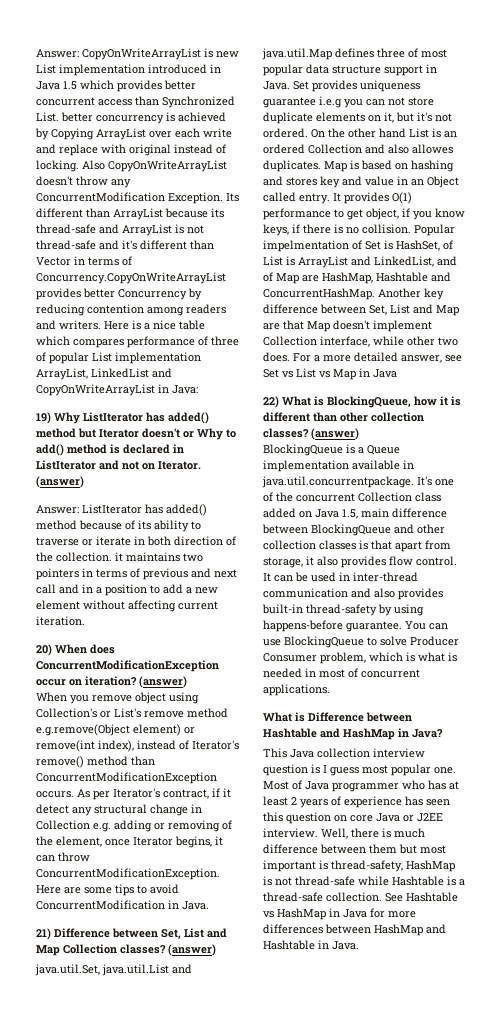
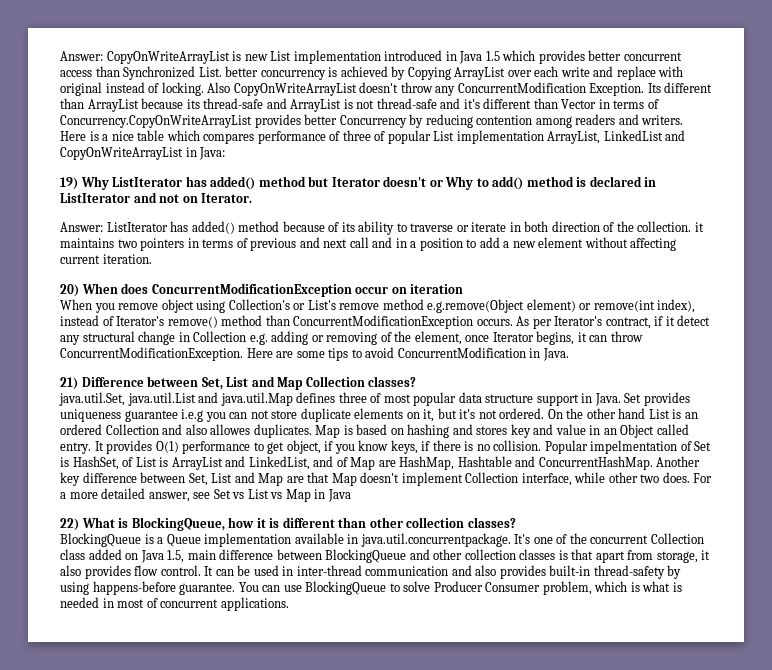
[36,476,84,488] (answer) -> (253, 198) none
[85,676,187,688] iteration? (answer) -> [410,284,464,294] iteration
[168,944,216,956] (answer) -> (417, 381) none
[311,428,359,440] (answer) -> (516, 522) none
[263,712,412,722] [263,728,443,740] [263,748,425,758] [263,764,456,776] [263,780,459,792] [263,796,450,808] [263,812,443,824] [263,828,425,839] [263,844,446,854] [263,860,455,872] [263,876,465,886] [263,892,458,902] [263,908,416,920] [263,924,446,936] [263,940,359,950] // What is Difference between Hashtable and HashMap in Java? // This Java collection interview question is I guess most popular one. Most of Java programmer who has at least 2 years of experience has seen this question on core Java or J2EE interview. Well, there is much difference between them but most important is thread-safety, HashMap is not thread-safe while Hashtable is a thread-safe collection. See Hashtable vs HashMap in Java for more differences between HashMap and Hashtable in Java. -> (289, 604) none

